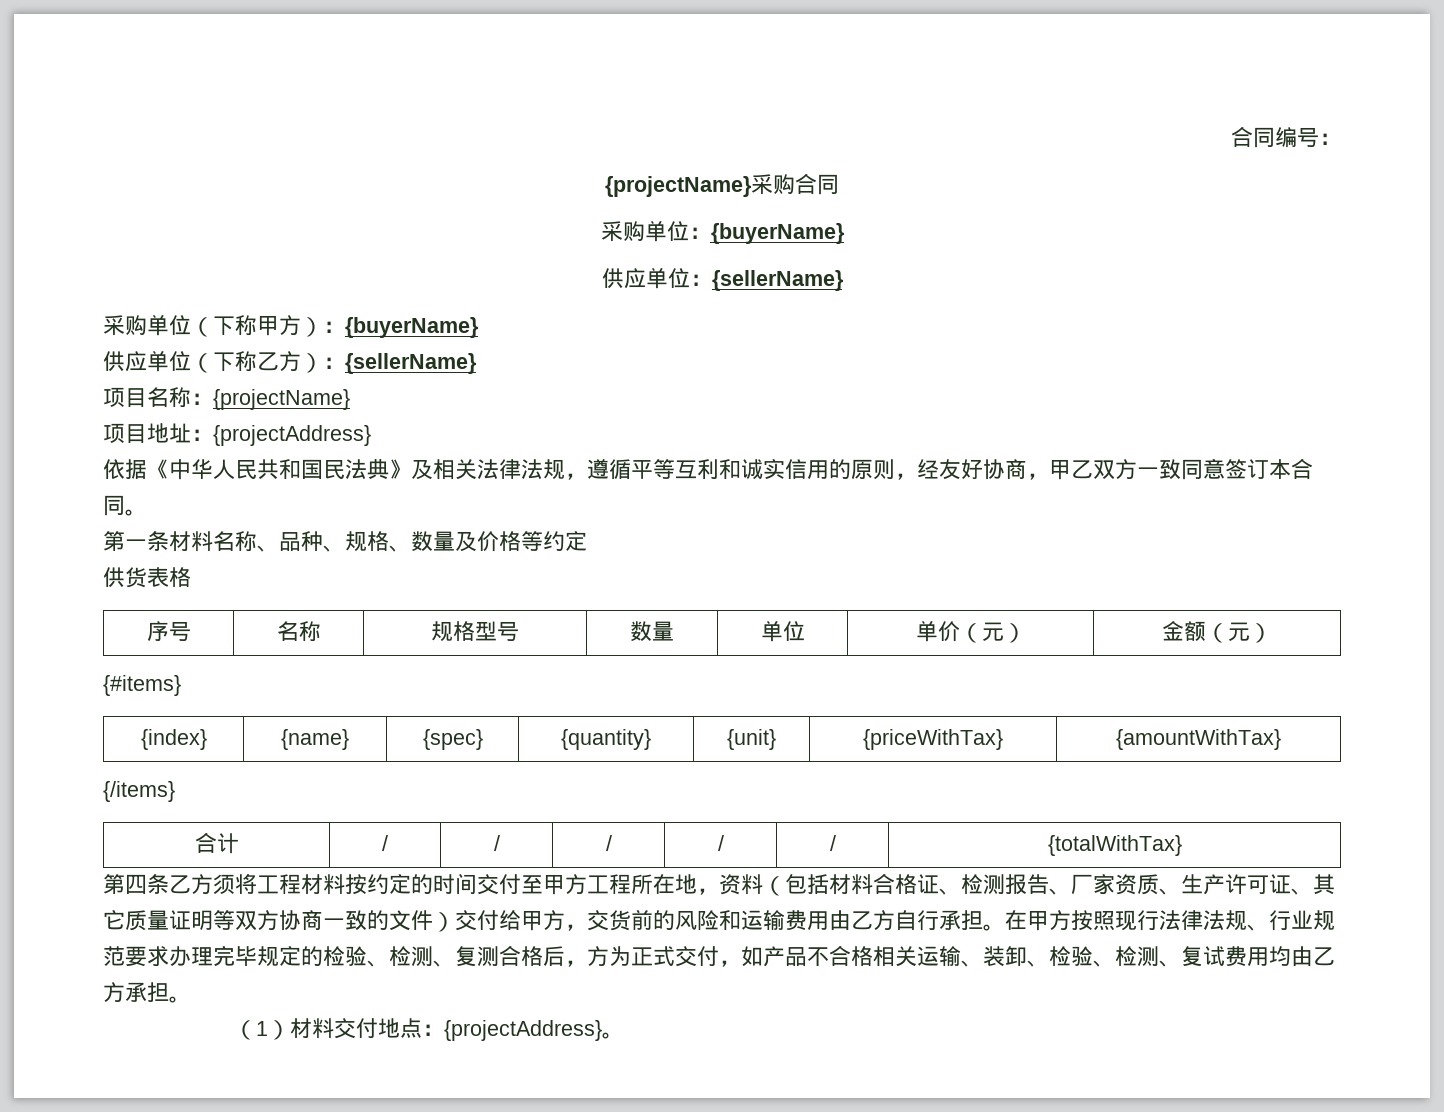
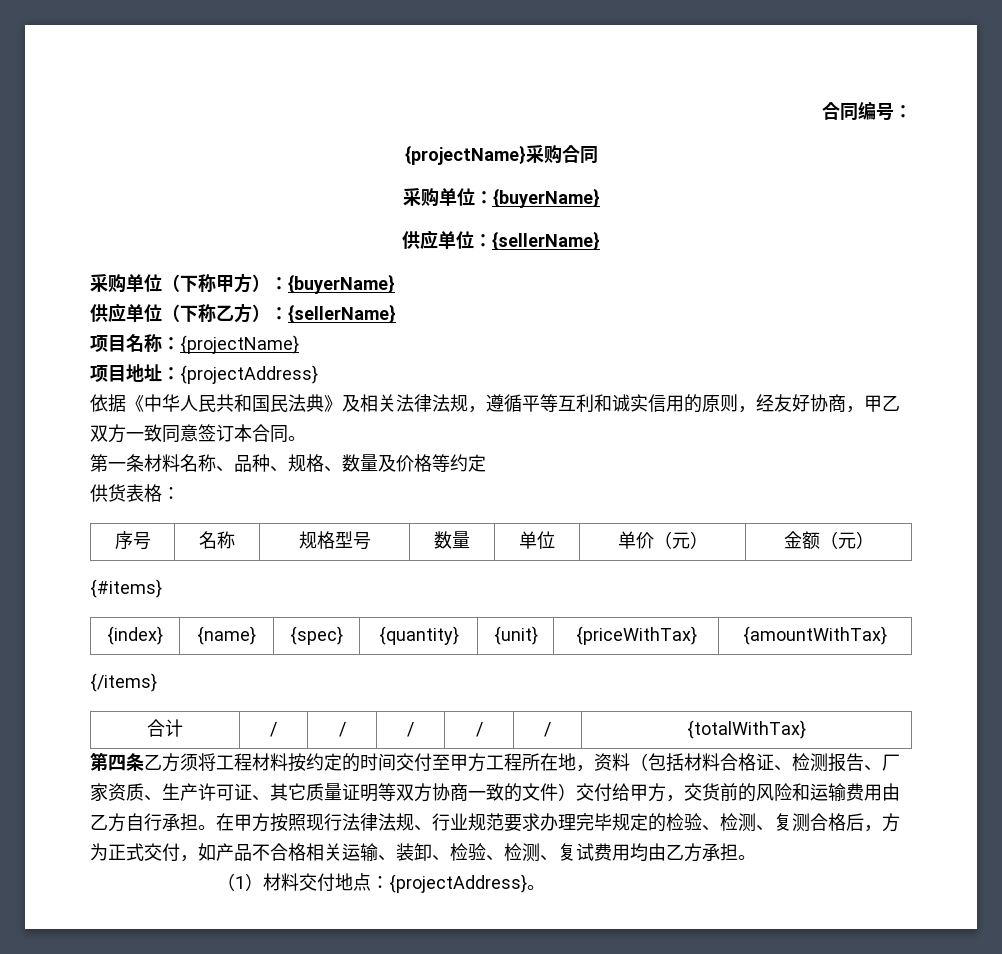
(191, 577) none -> [162,487,180,500] ：

